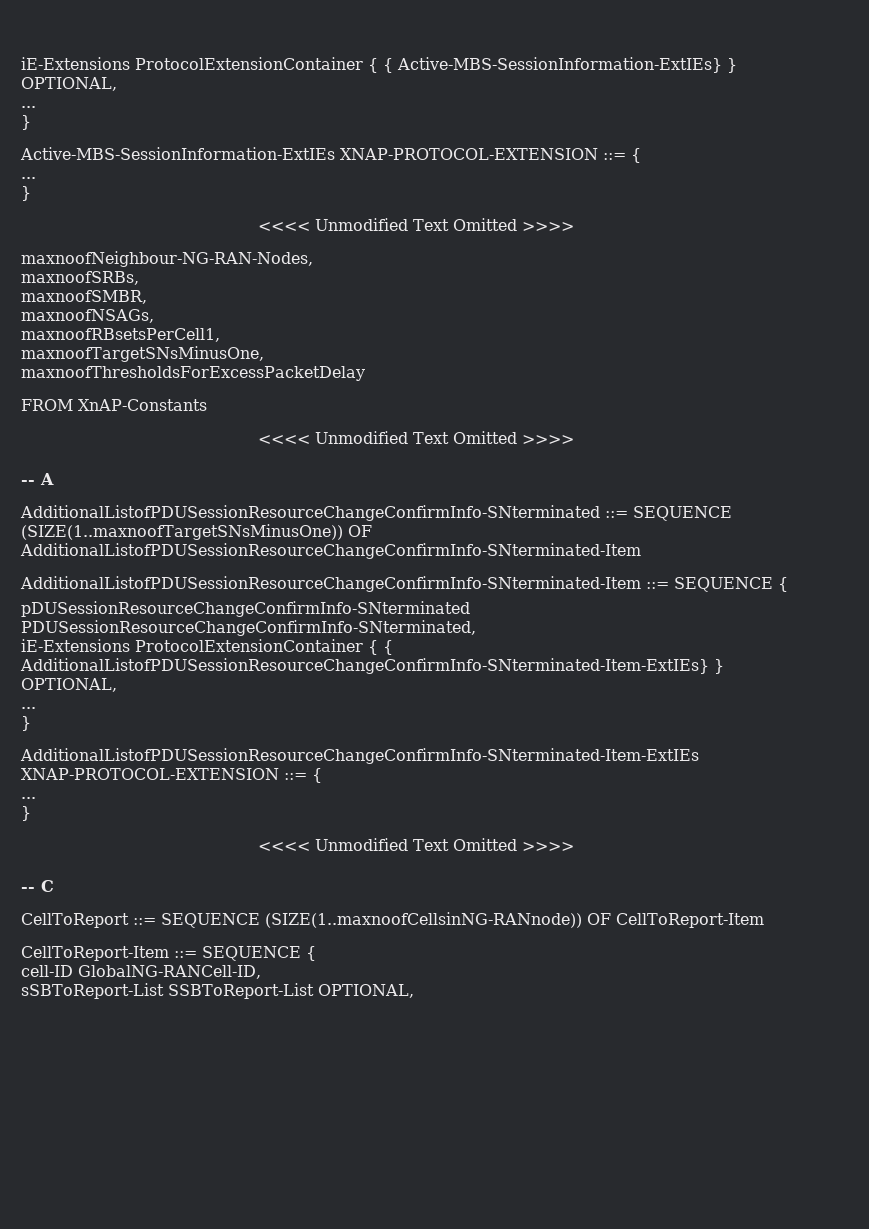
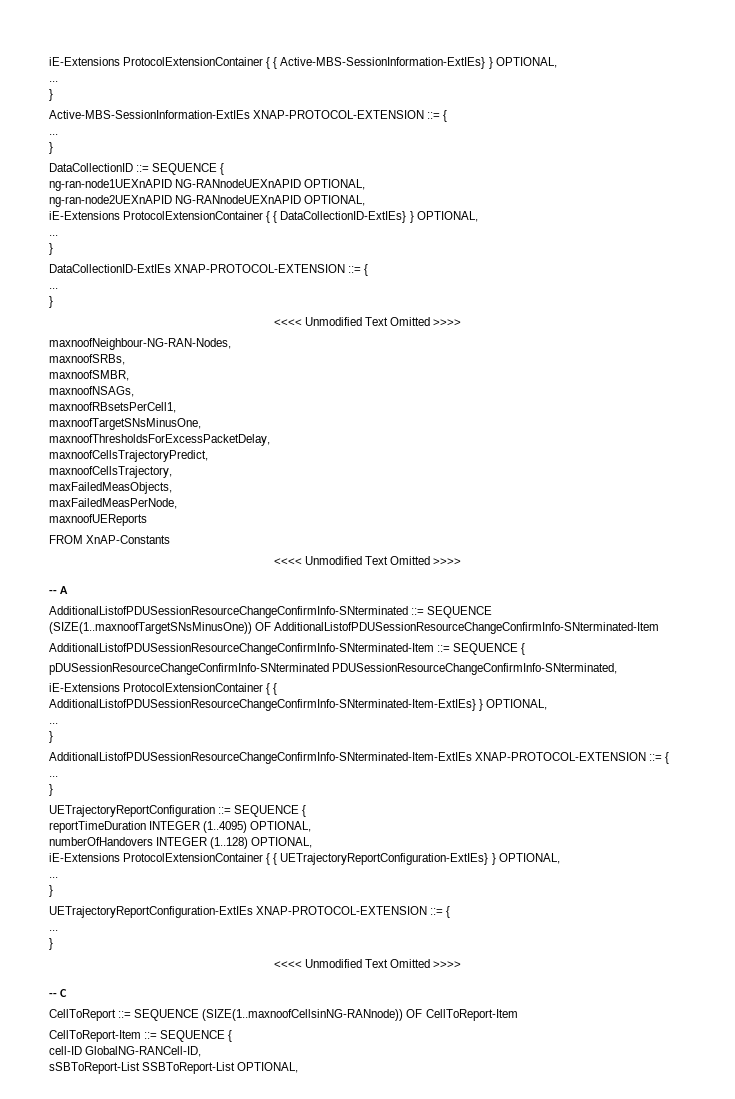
(31, 193) none -> [49,163,225,175] [49,179,366,191] [49,195,366,207] [49,211,478,223] [49,235,58,236] [49,243,53,255] [49,264,369,276] [49,288,58,289] [49,296,53,308] // DataCollectionID ::= SEQUENCE { // ng-ran-node1UEXnAPID NG-RANnodeUEXnAPID OPTIONAL, // ng-ran-node2UEXnAPID NG-RANnodeUEXnAPID OPTIONAL, // iE-Extensions ProtocolExtensionContainer { { DataCollectionID-ExtIEs} } OPTIONAL, // ... // } // DataCollectionID-ExtIEs XNAP-PROTOCOL-EXTENSION ::= { // ... // }
[21,366,365,381] maxnoofThresholdsForExcessPacketDelay -> [49,434,270,446] [49,450,208,462] [49,466,172,478] [49,482,172,494] [49,498,177,509] [49,514,147,526] maxnoofThresholdsForExcessPacketDelay, // maxnoofCellsTrajectoryPredict, // maxnoofCellsTrajectory, // maxFailedMeasObjects, // maxFailedMeasPerNode, // maxnoofUEReports
(31, 813) none -> [49,805,307,817] [49,821,312,833] [49,837,313,849] [49,853,560,865] [49,877,58,878] [49,885,53,897] [49,906,451,918] [49,930,58,931] [49,938,53,950] // UETrajectoryReportConfiguration ::= SEQUENCE { // reportTimeDuration INTEGER (1..4095) OPTIONAL, // numberOfHandovers INTEGER (1..128) OPTIONAL, // iE-Extensions ProtocolExtensionContainer { { UETrajectoryReportConfiguration-ExtIEs} } OPTIONAL, // ... // } // UETrajectoryReportConfiguration-ExtIEs XNAP-PROTOCOL-EXTENSION ::= { // ... // }

